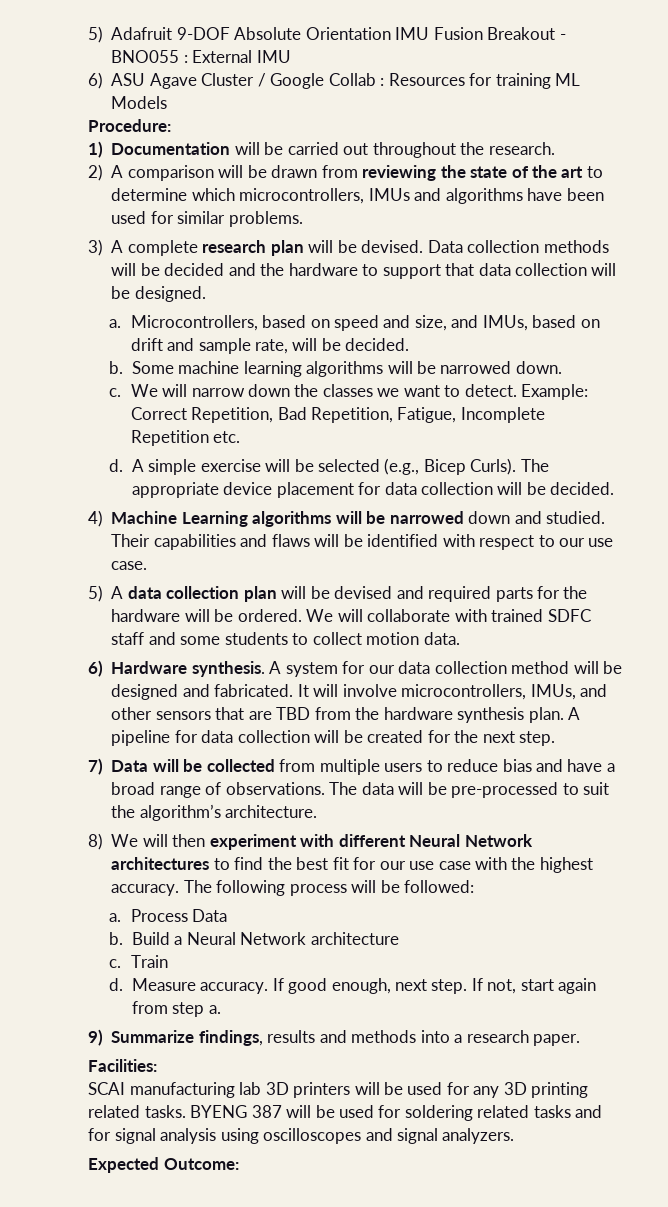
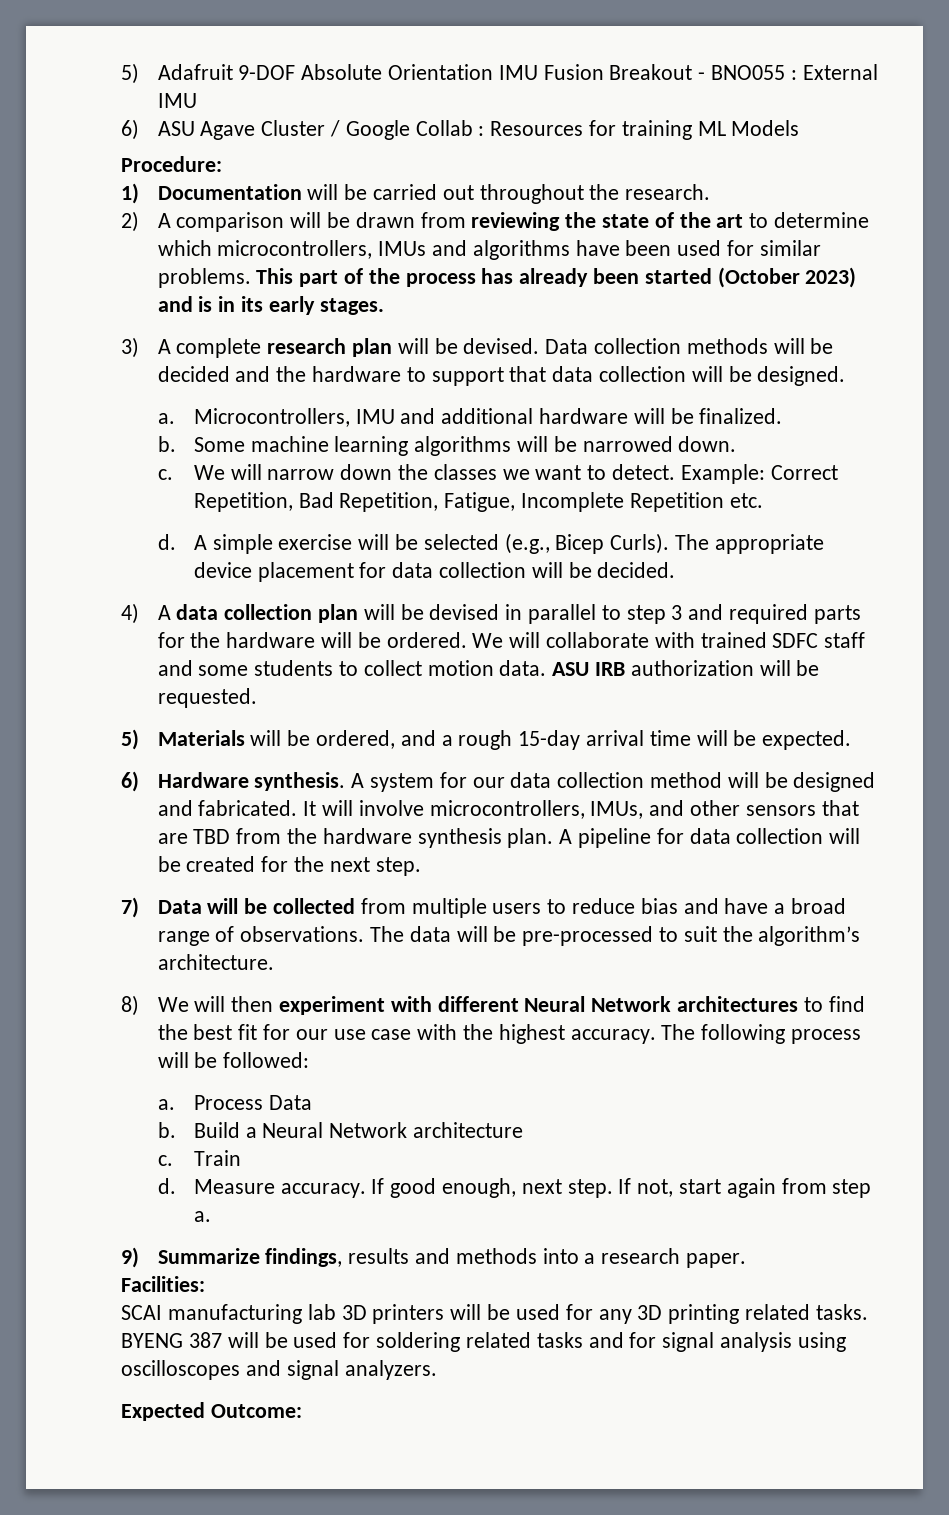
(303, 219) none -> [256,267,857,288] [157,296,384,315] This part of the process has already been started (October 2023) and is in its early stages.
[262,315,600,331] [130,338,410,354] based on speed and size, and IMUs, based on drift and sample rate, will be decided. -> [355,408,783,424] IMU and additional hardware will be finalized.
[111,511,606,527] [111,534,614,550] [111,561,148,570] [88,585,104,602] Machine Learning algorithms will be narrowed down and studied. Their capabilities and flaws will be identified with respect to our use case. // 5) -> (140, 613) none
(393, 592) none -> [505,604,683,624] in parallel to step 3
(460, 638) none -> [552,660,820,676] [157,688,257,708] [121,729,852,750] ASU IRB authorization will be requested. // 5) Materials will be ordered, and a rough 15-day arrival time will be expected.

